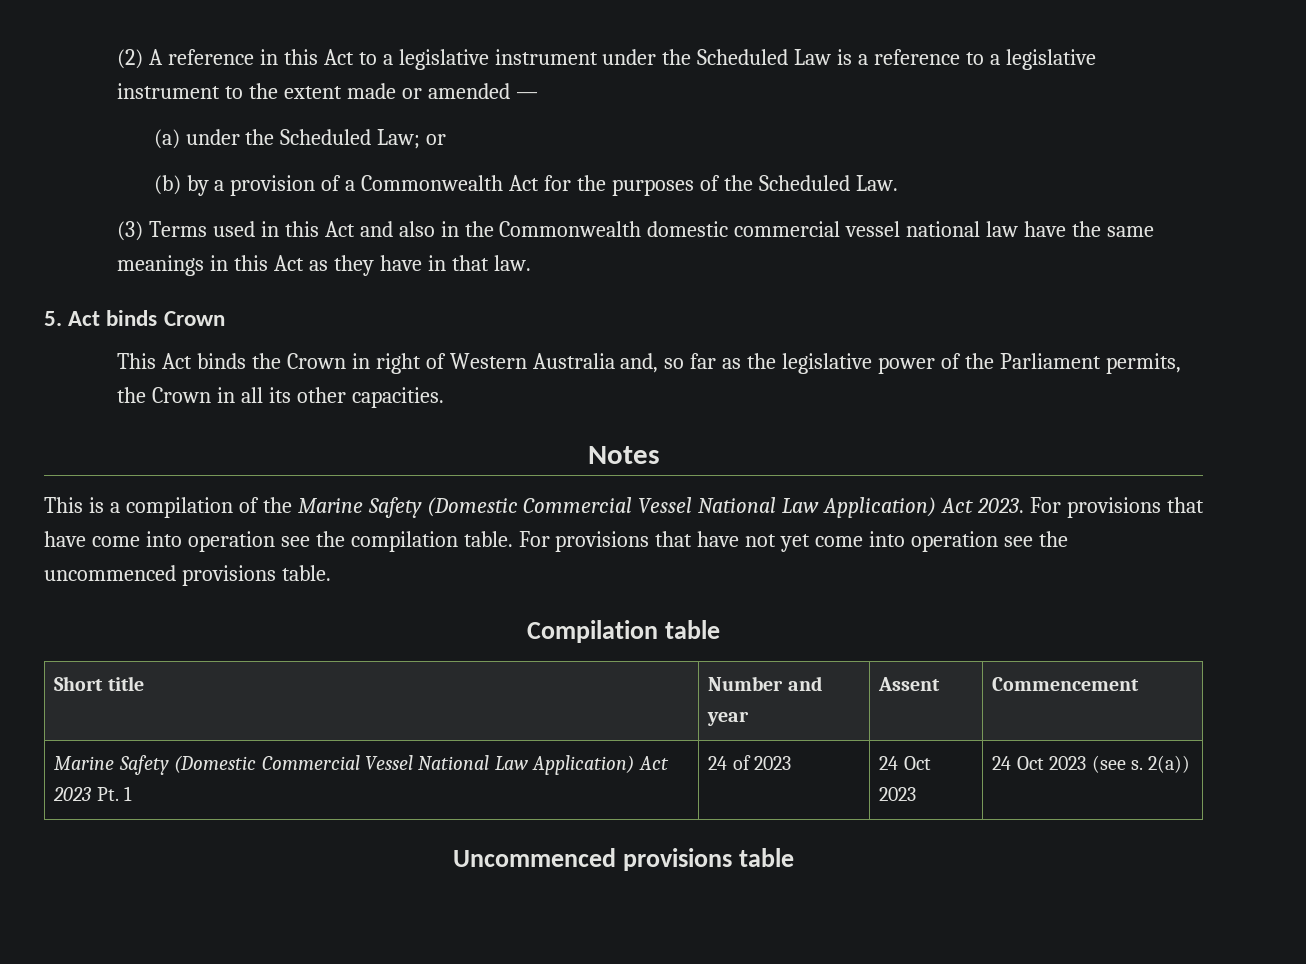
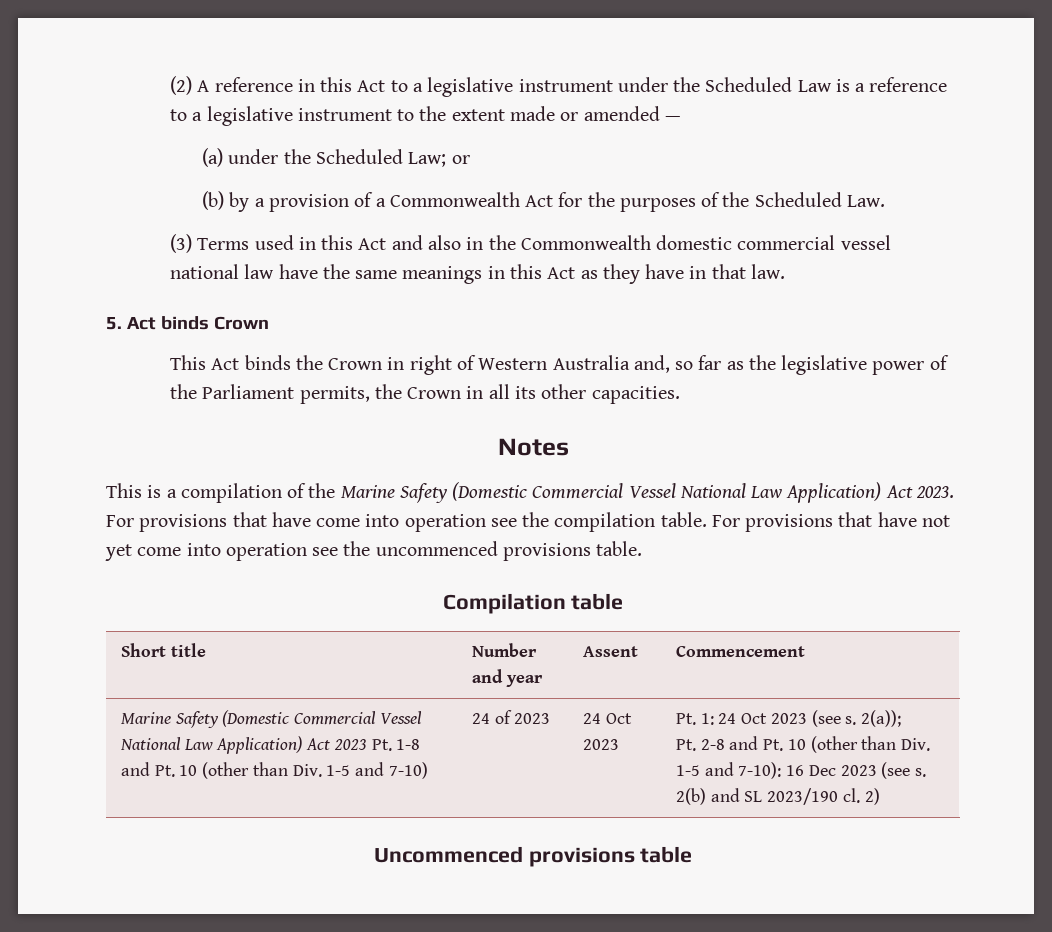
[124,786,133,801] 1 -> [396,739,421,750] [120,762,428,779] 1-8 and Pt. 10 (other than Div. 1-5 and 7-10)
(917, 794) none -> [675,713,714,725] Pt. 1:
[1148,755,1191,773] 2(a)) -> [860,710,901,727] [675,736,930,753] [675,762,926,779] [675,788,880,805] 2(a)); // Pt. 2-8 and Pt. 10 (other than Div. 1-5 and 7-10): 16 Dec 2023 (see s. 2(b) and SL 2023/190 cl. 2)

